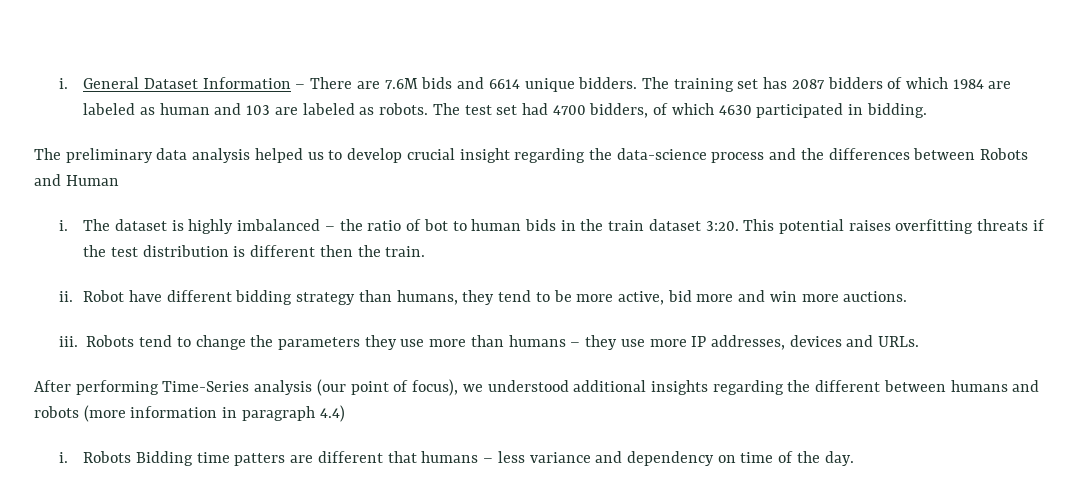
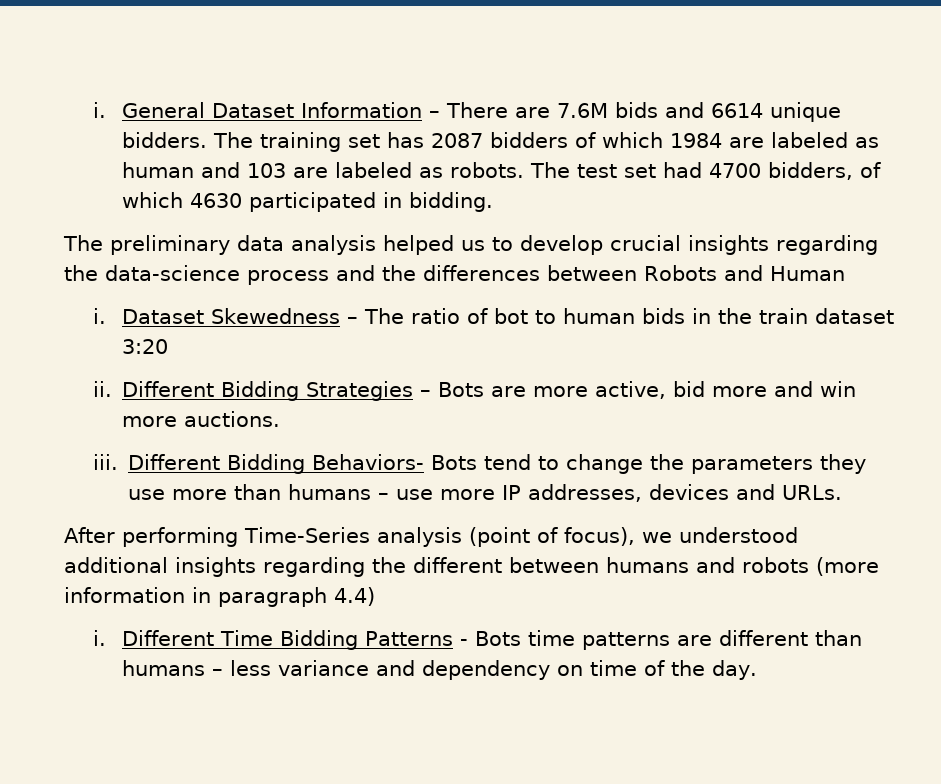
[459,148,510,163] insight -> [688,235,769,255] insights
[83,219,363,234] The dataset is highly imbalanced – the -> [121,308,404,324] Dataset Skewedness – The
[705,219,1045,234] [83,245,426,257] [58,290,572,305] 3:20. This potential raises overfitting threats if the test distribution is different then the train. // ii. Robot have different bidding strategy than humans, they tend to be -> [121,339,168,354] [92,381,527,401] 3:20 // ii. Different Bidding Strategies – Bots are
[86,335,135,347] Robots -> [128,454,478,474] Different Bidding Behaviors- Bots
[585,335,618,350] they -> (390, 496) none
[316,379,389,396] (our point -> [468,527,530,547] (point
[83,451,286,466] Robots Bidding time patters -> [121,630,670,650] Different Time Bidding Patterns - Bots time patterns
[387,451,417,463] that -> [814,630,862,646] than

